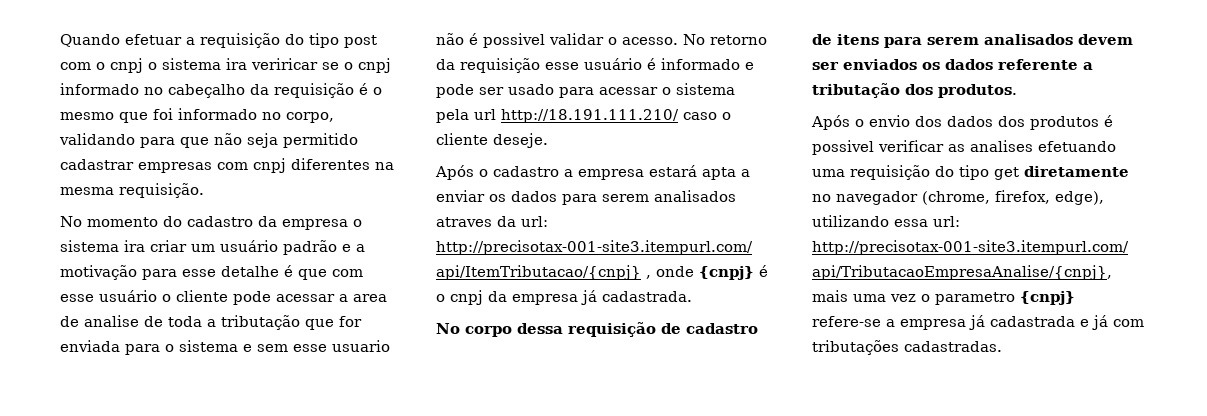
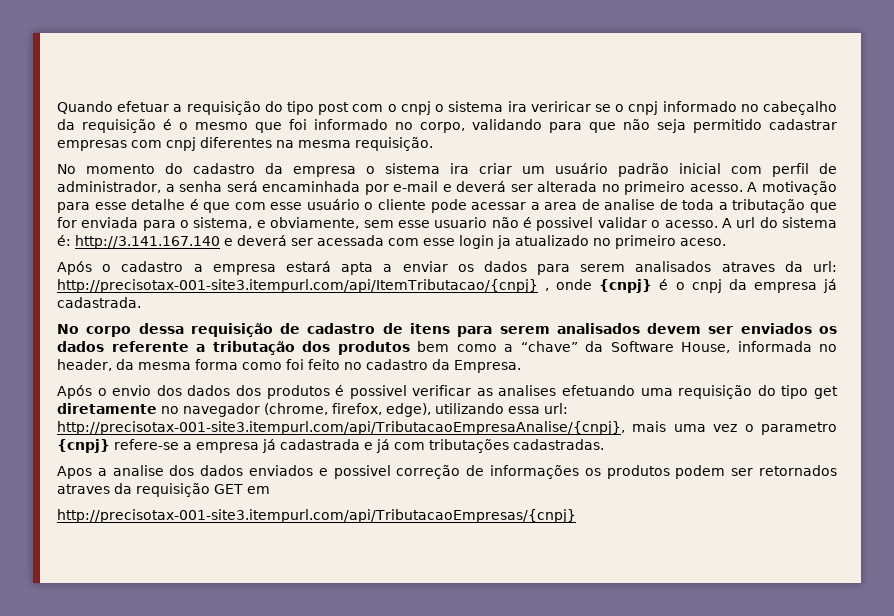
[342,244,365,252] e a -> [679,163,837,177] [57,181,758,195] inicial com perfil de administrador, a senha será encaminhada por e-mail e deverá ser alterada no primeiro acesso. A
[179,340,252,352] sistema e -> [193,217,360,229] sistema, e obviamente,
[683,34,767,45] [436,58,754,73] [436,83,735,98] [436,109,731,123] [436,133,548,148] No retorno da requisição esse usuário é informado e pode ser usado para acessar o sistema pela url http://18.191.111.210/ caso o cliente deseje. -> [721,217,837,228] [57,235,726,249] A url do sistema é: http://3.141.167.140 e deverá ser acessada com esse login ja atualizado no primeiro aceso.
[938,84,1017,98] produtos. -> [337,341,837,355] [57,359,521,373] produtos bem como a “chave” da Software House, informada no header, da mesma forma como foi feito no cadastro da Empresa.
(1002, 346) none -> [57,465,837,479] [57,483,270,497] [57,509,576,523] // Apos a analise dos dados enviados e possivel correção de informações os produtos podem ser retornados atraves da requisição GET em // http://precisotax-001-site3.itempurl.com/api/TributacaoEmpresas/{cnpj}

